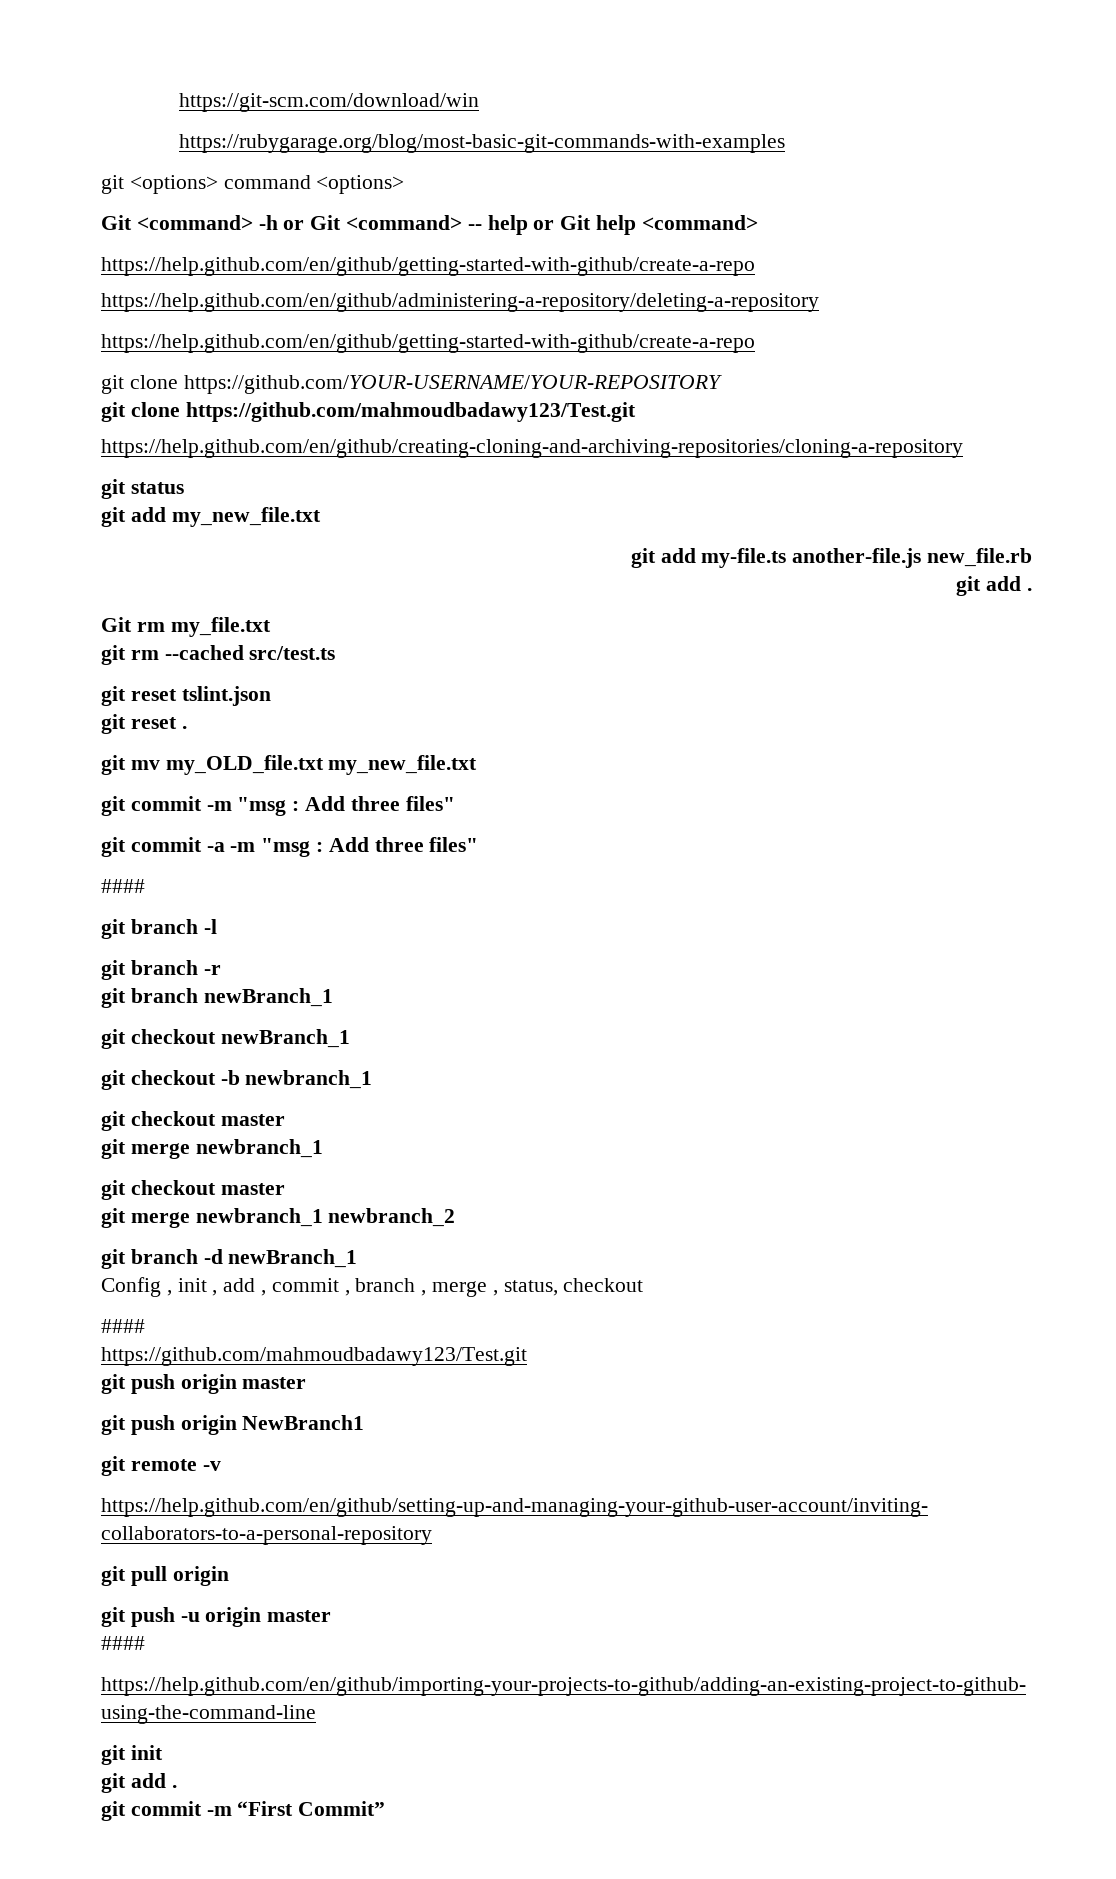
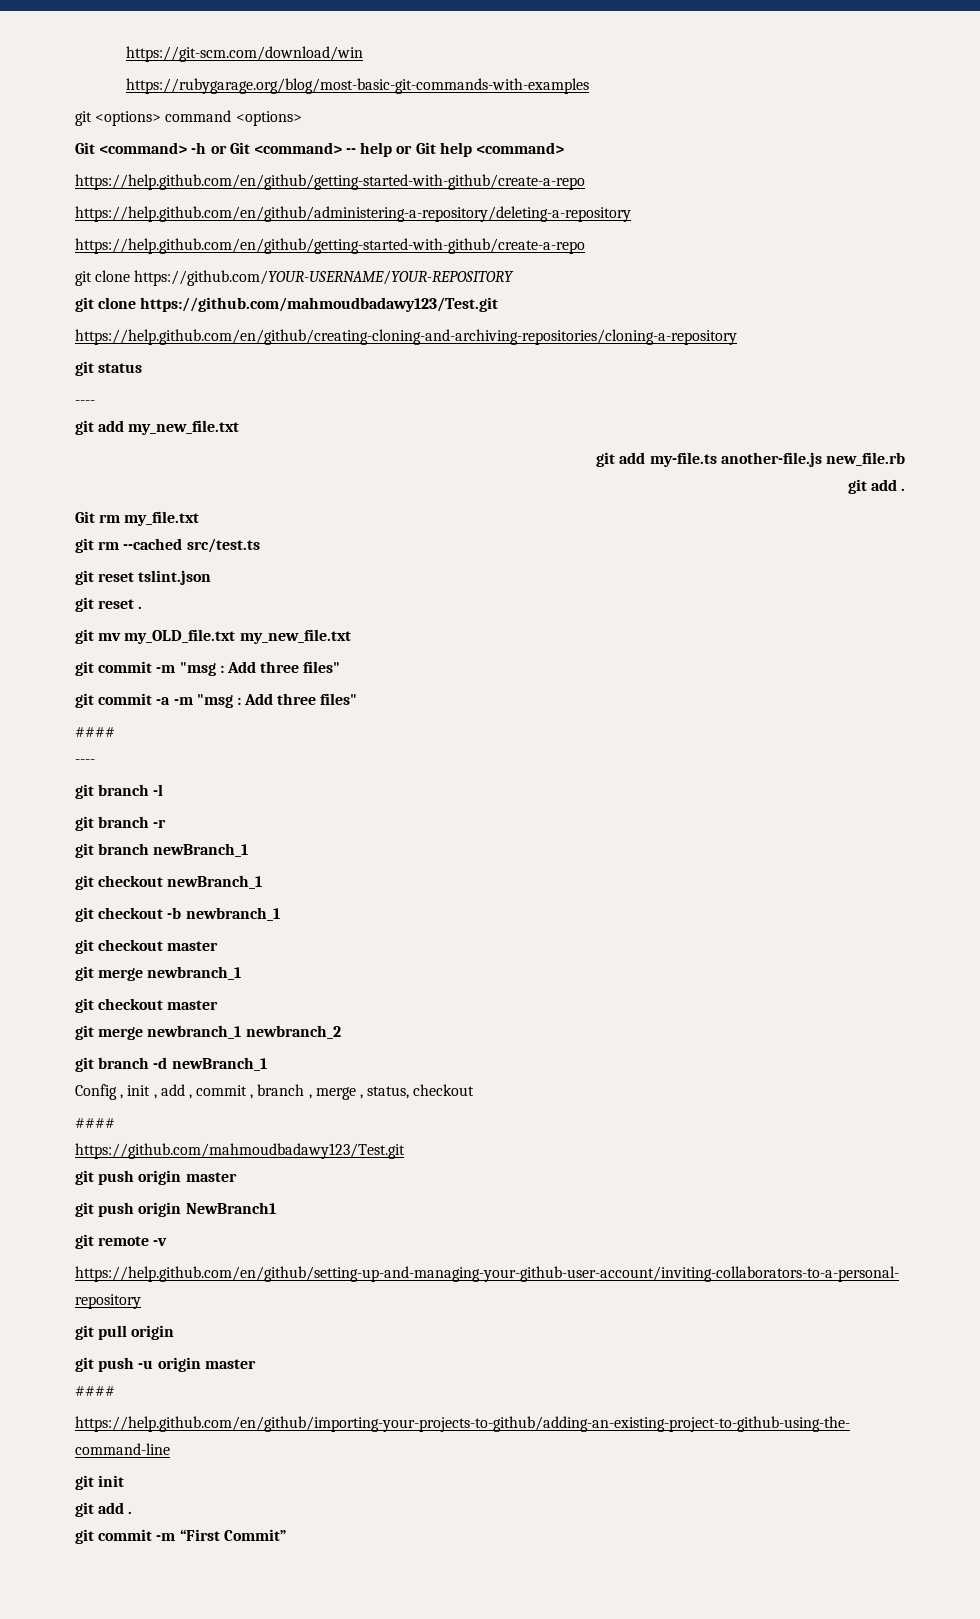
(184, 488) none -> [75,400,95,405] // ----
(145, 886) none -> [75,759,95,764] // ----

